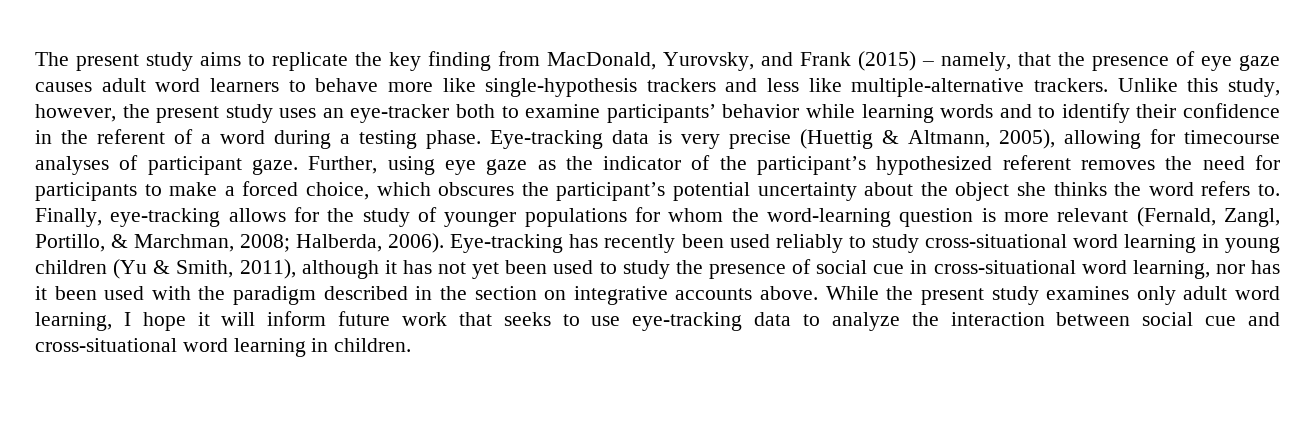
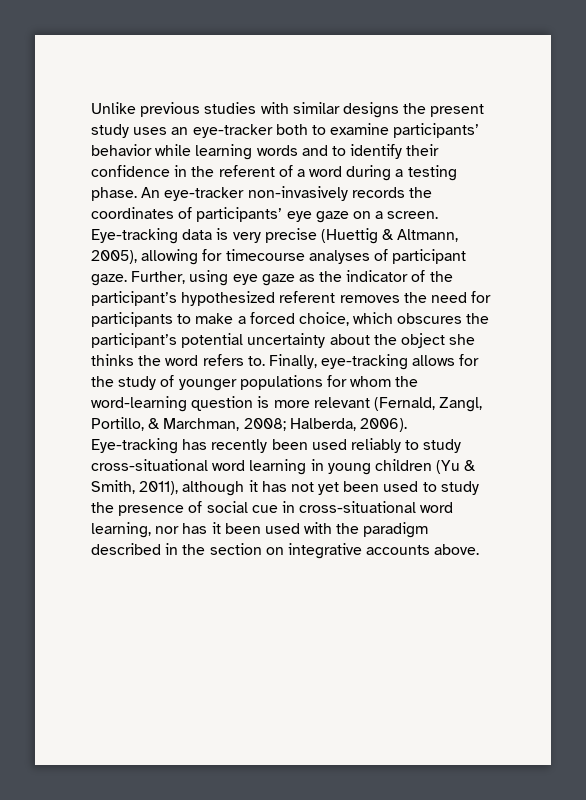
[35,51,1280,71] [35,78,1281,97] [35,104,116,122] The present study aims to replicate the key finding from MacDonald, Yurovsky, and Frank (2015) – namely, that the presence of eye gaze causes adult word learners to behave more like single-hypothesis trackers and less like multiple-alternative trackers. Unlike this study, however, -> [91,102,399,118] Unlike previous studies with similar designs
(481, 139) none -> [141,186,432,201] [91,207,439,223] An eye-tracker non-invasively records the coordinates of participants’ eye gaze on a screen.
[825,286,1280,305] [35,311,1281,331] [35,338,412,357] While the present study examines only adult word learning, I hope it will inform future work that seeks to use eye-tracking data to analyze the interaction between social cue and cross-situational word learning in children. -> (480, 549) none

